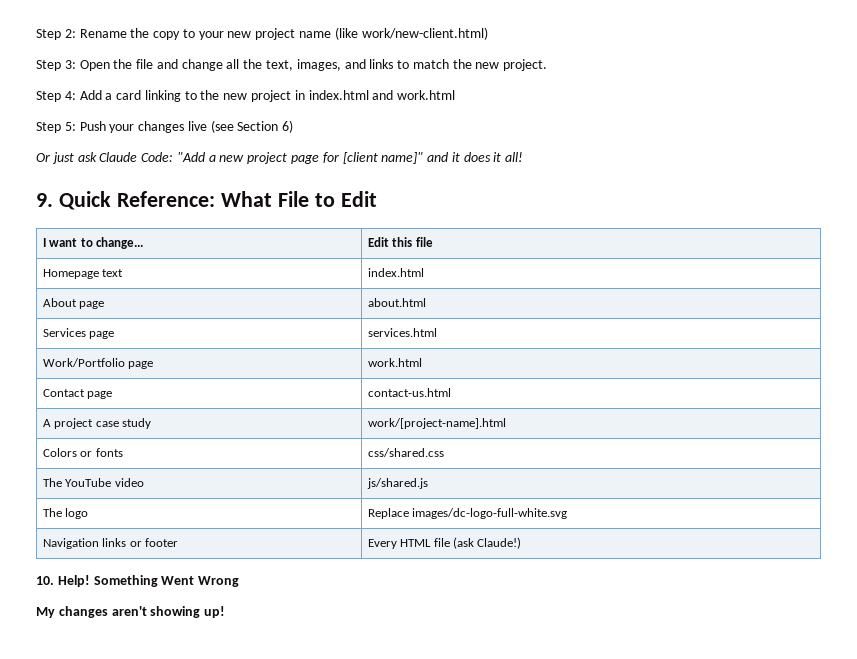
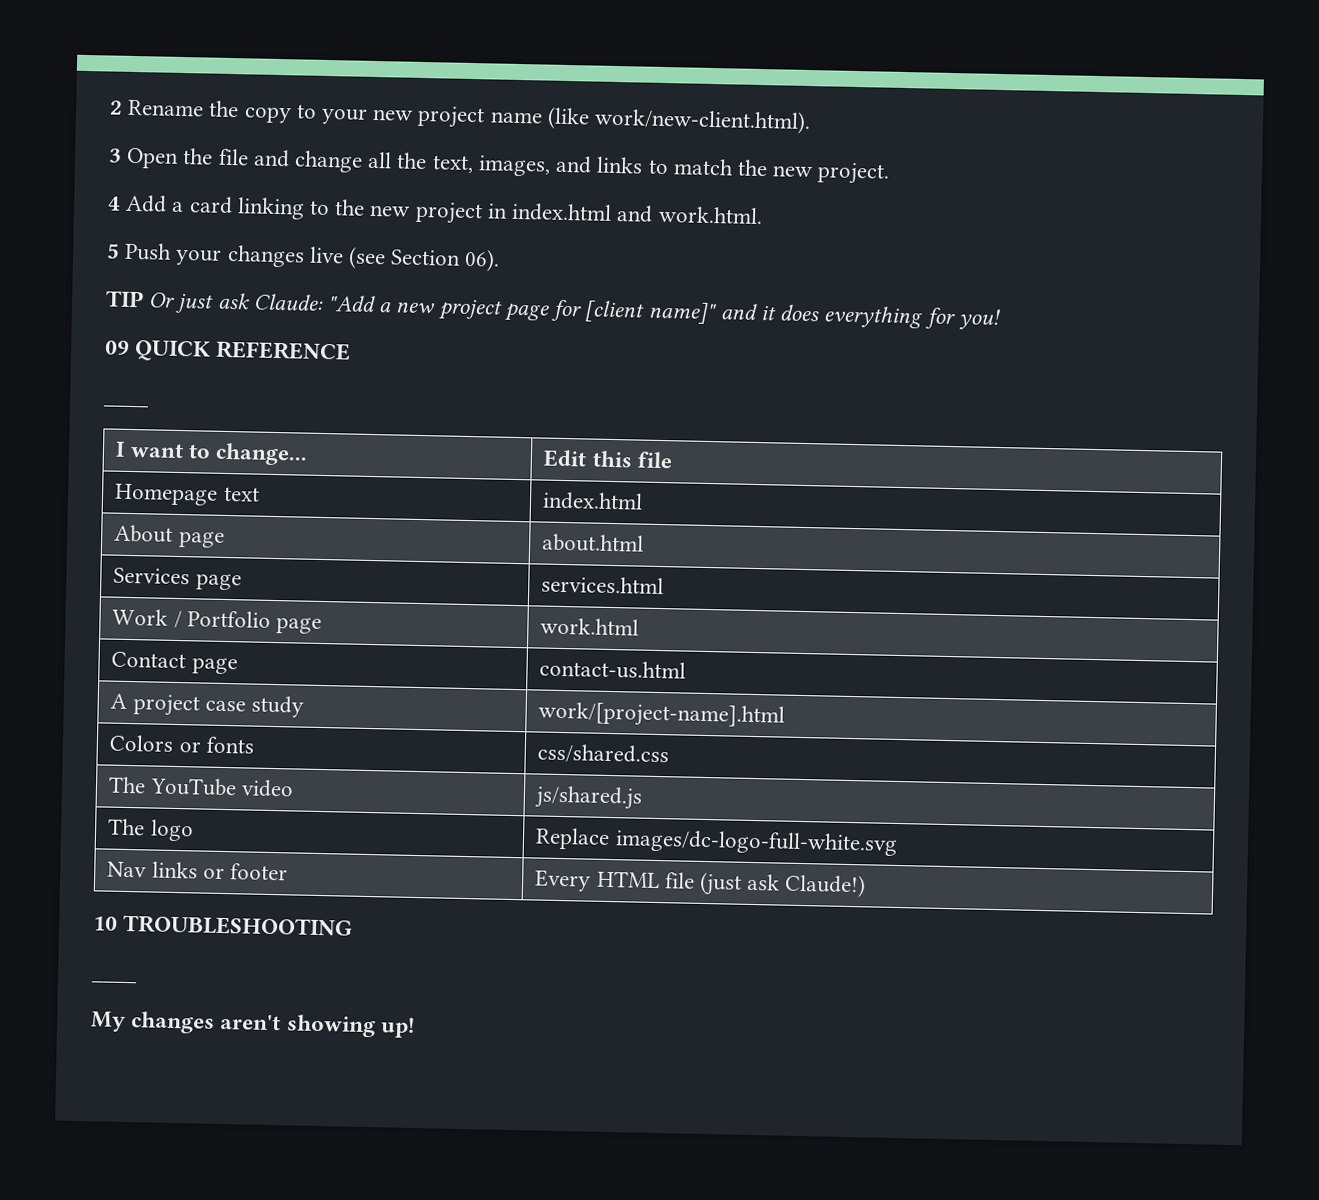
[36,29,76,40] Step 2: -> [109,100,123,115] 2
[361,27,488,40] [36,60,76,71] work/new-client.html) // Step 3: -> [594,107,812,135] [108,148,122,163] work/new-client.html). // 3
[36,91,76,102] Step 4: -> [107,196,121,211] 4
[397,90,456,100] [36,122,76,133] work.html // Step 5: -> [657,205,763,225] [106,243,120,259] work.html. // 5
[282,120,294,133] 6) // -> [464,248,501,272] [105,290,144,308] 06). // TIP
[99,152,174,162] Claude Code: -> [252,293,324,311] Claude:
[493,152,524,162] [36,191,377,210] it all! // 9. Quick Reference: What File to Edit -> [823,305,1001,331] [104,340,352,362] [103,402,149,408] everything for you! // 09 QUICK REFERENCE // ____
[42,358,125,367] Work/Portfolio -> [112,608,271,629] Work / Portfolio
[42,538,99,549] Navigation -> [107,861,148,878] Nav
[452,537,474,549] (ask -> [698,871,781,896] (just ask
[36,575,240,587] 10. Help! Something Went Wrong -> [93,914,354,937] [91,978,138,984] 10 TROUBLESHOOTING // ____

